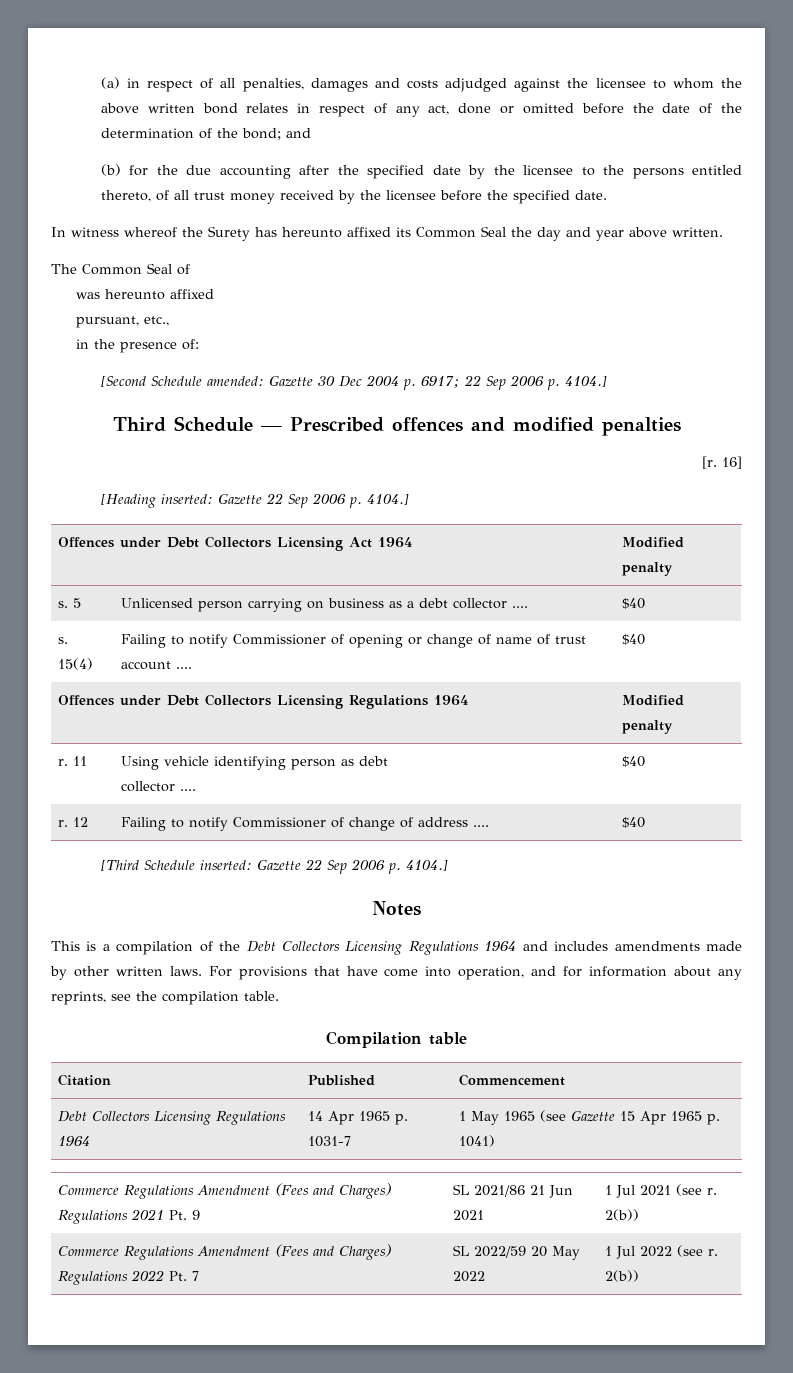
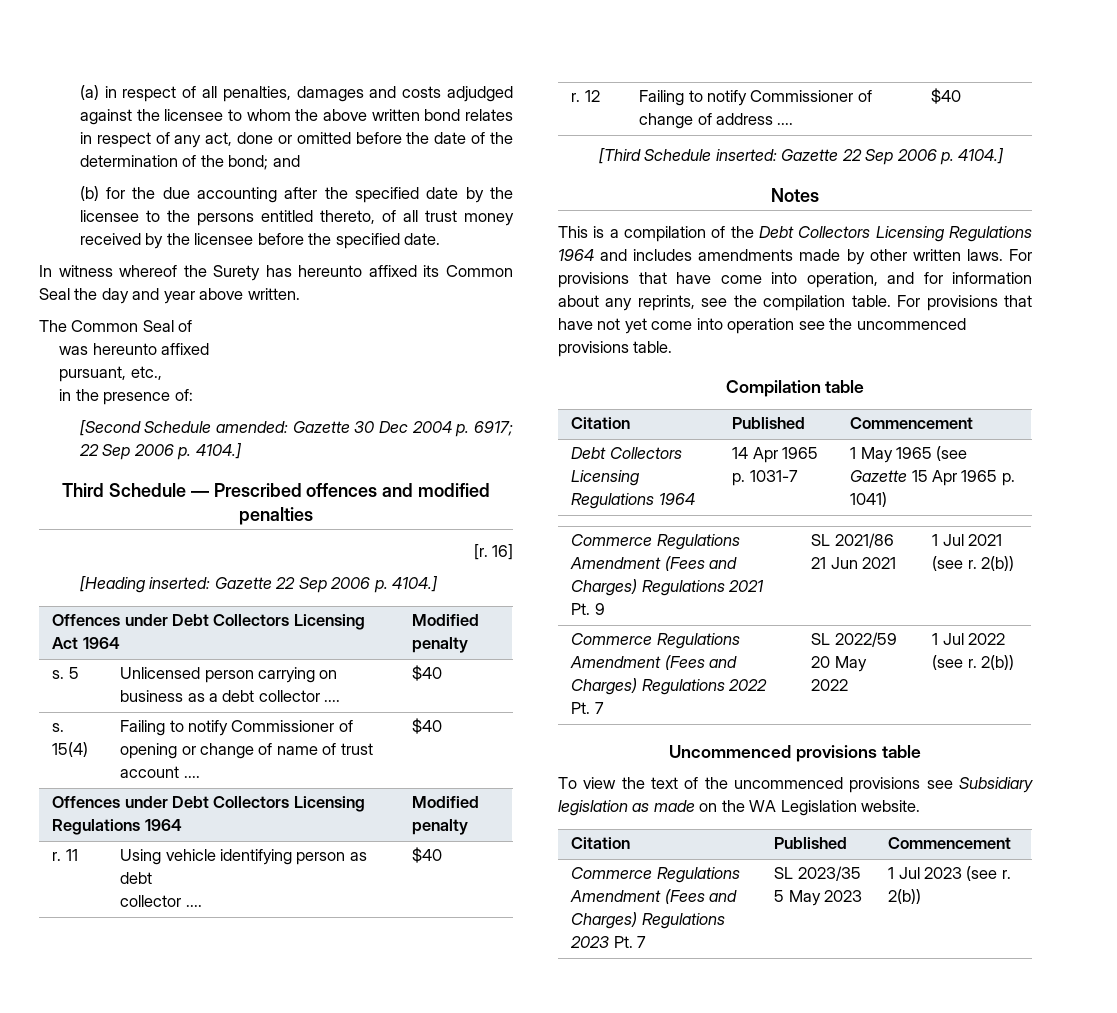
(279, 996) none -> [897,295,1032,311] [558,318,966,334] [558,341,673,357] For provisions that have not yet come into operation see the uncommenced provisions table.
(640, 1276) none -> [669,745,921,762] [558,777,1033,793] [558,800,921,816] [571,837,631,849] [774,837,848,849] [888,837,1012,849] [571,867,740,883] [570,889,737,904] [571,912,725,929] [570,936,646,948] [774,866,861,881] [774,890,862,906] [888,866,1011,881] [888,889,922,904] // Uncommenced provisions table // To view the text of the uncommenced provisions see Subsidiary legislation as made on the WA Legislation website. // Citation | Published | Commencement // Commerce Regulations Amendment (Fees and Charges) Regulations 2023 Pt. 7 | SL 2023/35 5 May 2023 | 1 Jul 2023 (see r. 2(b))

